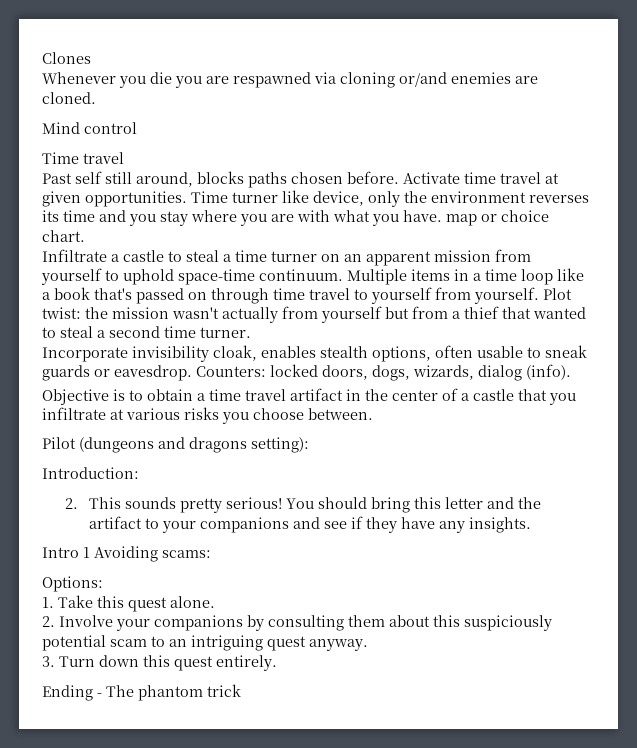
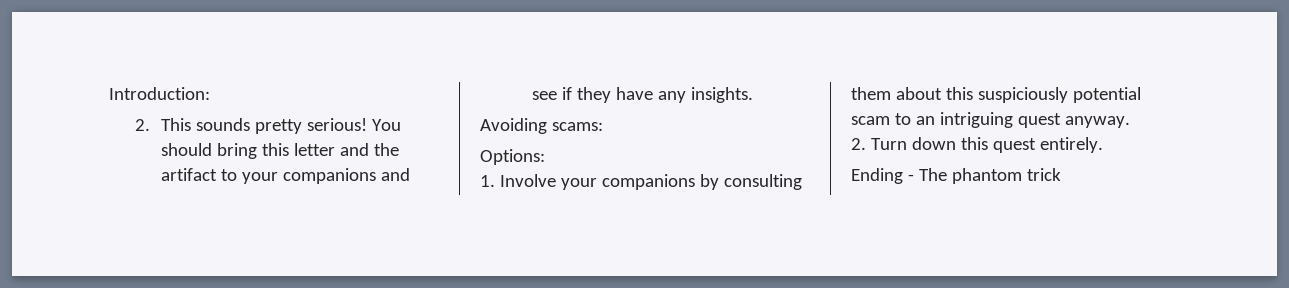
[42,52,91,64] [42,72,538,88] [42,92,96,104] [42,122,137,134] [42,152,124,164] [42,171,559,188] [42,190,589,207] [42,210,549,226] [42,230,85,242] [42,249,531,266] [41,268,584,285] [42,287,572,304] [42,306,586,323] [42,326,251,338] [42,345,587,362] [42,364,571,381] [42,388,576,405] [42,407,373,424] [42,437,309,453] Clones // Whenever you die you are respawned via cloning or/and enemies are cloned. // Mind control // Time travel // Past self still around, blocks paths chosen before. Activate time travel at given opportunities. Time turner like device, only the environment reverses its time and you stay where you are with what you have. map or choice chart. // Infiltrate a castle to steal a time turner on an apparent mission from yourself to uphold space-time continuum. Multiple items in a time loop like a book that's passed on through time travel to yourself from yourself. Plot twist: the mission wasn't actually from yourself but from a thief that wanted to steal a second time turner. // Incorporate invisibility cloak, enables stealth options, often usable to sneak guards or eavesdrop. Counters: locked doors, dogs, wizards, dialog (info). // Objective is to obtain a time travel artifact in the center of a castle that you infiltrate at various risks you choose between. // Pilot (dungeons and dragons setting): // -> (109, 93) none
[42,547,90,558] Intro 1 -> (753, 95) none
[58,595,215,612] [42,616,55,627] Take this quest alone. // 2. -> (495, 181) none
[42,656,55,667] 3. -> [851,138,866,150] 2.

